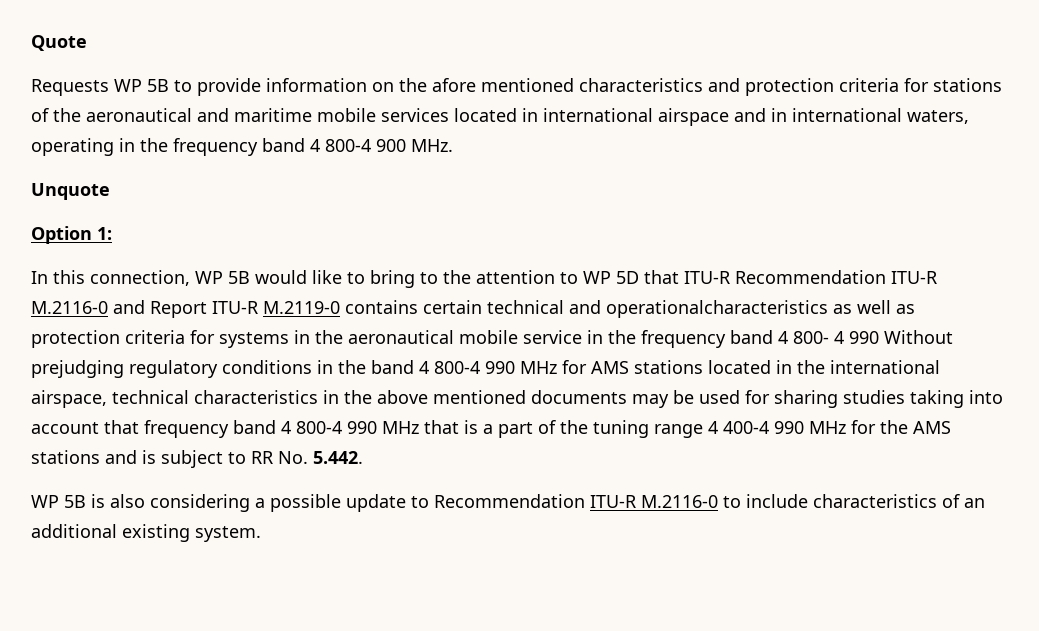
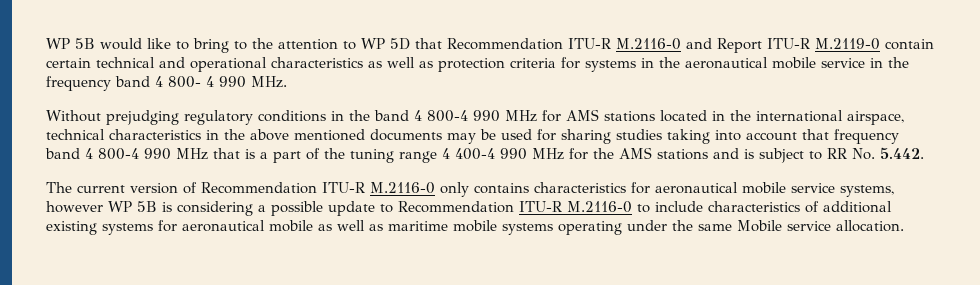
[31,35,87,51] [31,78,1002,96] [31,108,969,126] [31,138,453,156] [31,183,110,200] [31,226,112,244] [31,270,190,286] Quote // Requests WP 5B to provide information on the afore mentioned characteristics and protection criteria for stations of the aeronautical and maritime mobile services located in international airspace and in international waters, operating in the frequency band 4 800-4 900 MHz. // Unquote // Option 1: // In this connection, -> (46, 43) none
[684,271,730,284] ITU-R -> (442, 43) none
[345,300,418,314] contains -> [885,39,934,50] contain
[606,300,828,318] operationalcharacteristics -> [190,57,363,72] operational characteristics
(879, 337) none -> [251,76,287,88] MHz. //
(363, 457) none -> [46,182,894,197] [46,201,103,213] The current version of Recommendation ITU-R M.2116-0 only contains characteristics for aeronautical mobile service systems, however
[110,494,145,508] also -> (172, 207) none
[964,498,985,508] an -> (819, 207) none
[195,526,261,542] system. -> [102,220,904,235] systems for aeronautical mobile as well as maritime mobile systems operating under the same Mobile service allocation.

